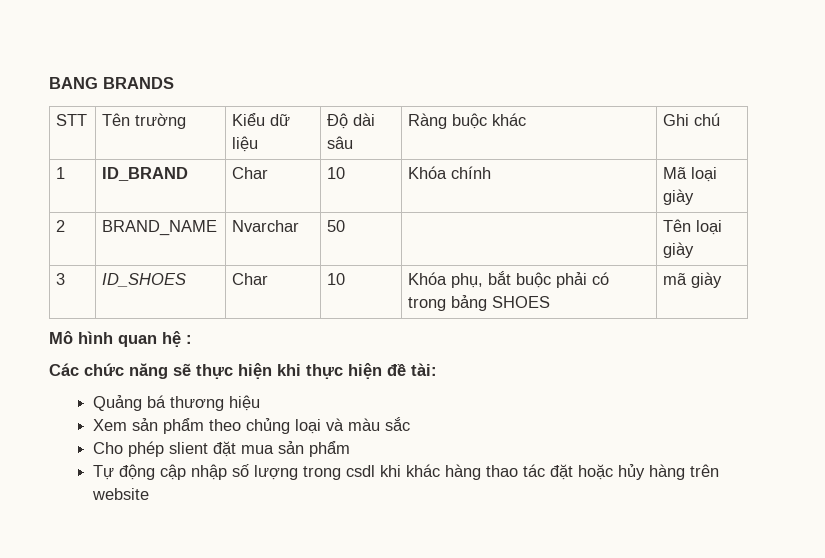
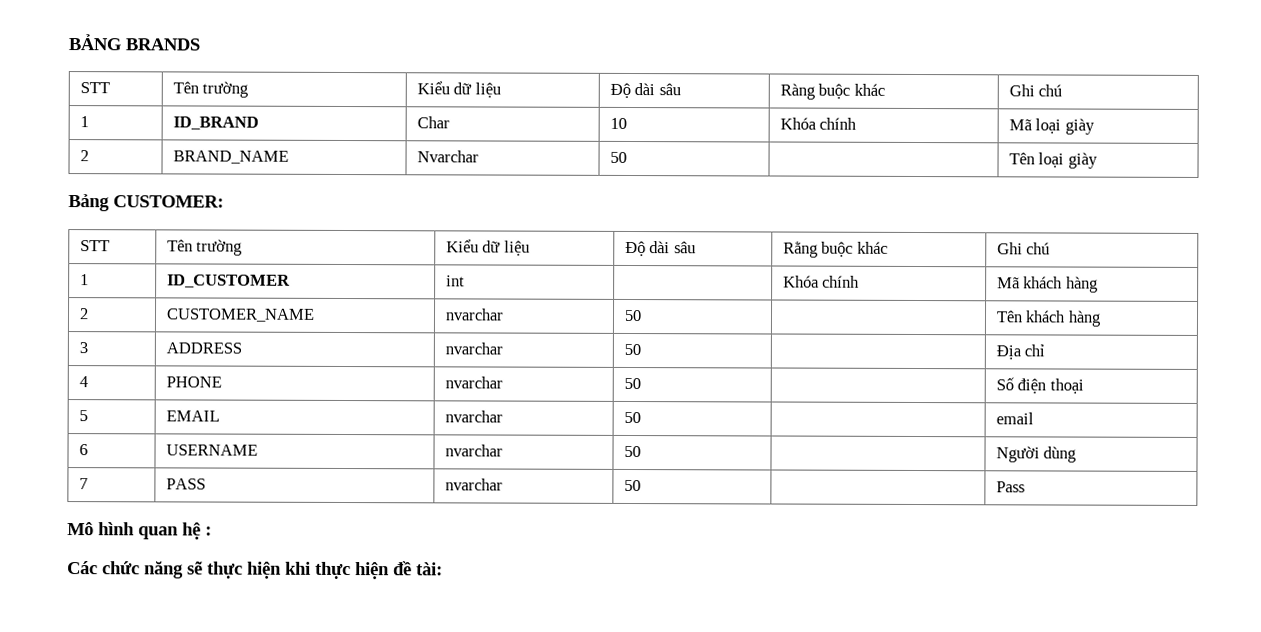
[49,77,98,89] BANG -> [68,34,121,51] BẢNG
[56,273,66,285] [102,273,187,287] [232,273,269,285] [327,273,346,285] [408,271,610,288] [408,295,551,311] [663,272,723,288] // 3 | ID_SHOES | Char | 10 | Khóa phụ, bắt buộc phải có trong bảng SHOES | mã giày -> [68,194,224,212] [79,240,110,252] [166,239,243,256] [445,239,530,256] [624,240,696,257] [782,241,888,258] [996,242,1051,255] [79,274,89,286] [166,274,291,288] [445,275,465,287] [782,275,861,288] [996,276,1098,293] [78,308,89,320] [165,308,315,322] [444,308,504,321] [623,309,642,322] [995,310,1101,327] [78,342,88,354] [165,342,242,354] [444,342,503,355] [623,343,641,356] [995,344,1046,360] [78,376,88,388] [165,376,222,388] [444,376,503,389] [623,377,641,390] [995,377,1084,394] [78,410,88,422] [165,410,220,422] [444,410,503,423] [623,411,641,424] [995,412,1034,425] [78,444,88,456] [165,444,258,456] [444,444,503,457] [623,445,641,458] [995,446,1077,463] [78,478,88,490] [165,478,206,490] [444,478,503,491] [623,479,641,492] [995,481,1025,493] // Bảng CUSTOMER: // STT | Tên trường | Kiểu dữ liệu | Độ dài sâu | Rằng buộc khác | Ghi chú // 1 | ID_CUSTOMER | int | | Khóa chính | Mã khách hàng // 2 | CUSTOMER_NAME | nvarchar | 50 | | Tên khách hàng // 3 | ADDRESS | nvarchar | 50 | | Địa chỉ // 4 | PHONE | nvarchar | 50 | | Số điện thoại // 5 | EMAIL | nvarchar | 50 | | email // 6 | USERNAME | nvarchar | 50 | | Người dùng // 7 | PASS | nvarchar | 50 | | Pass
[92,395,260,411] [92,417,410,434] [92,441,350,457] [92,464,719,480] [91,488,149,500] // Quảng bá thương hiệu // Xem sản phẩm theo chủng loại và màu sắc // Cho phép slient đặt mua sản phẩm // Tự động cập nhập số lượng trong csdl khi khác hàng thao tác đặt hoặc hủy hàng trên website -> (443, 569) none

